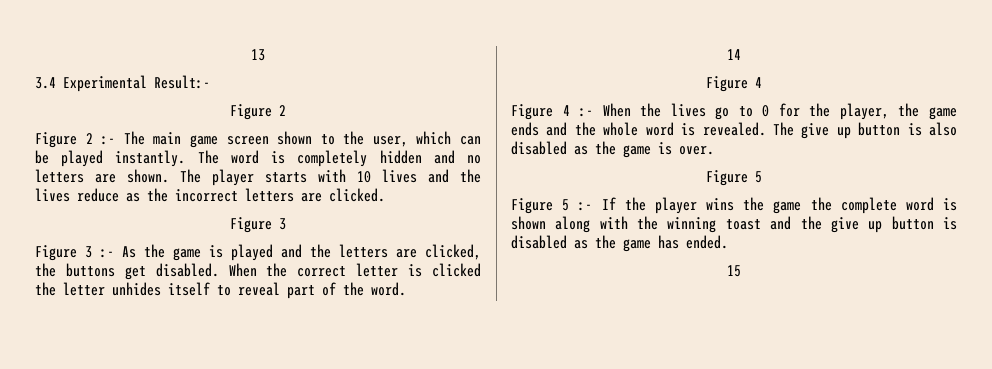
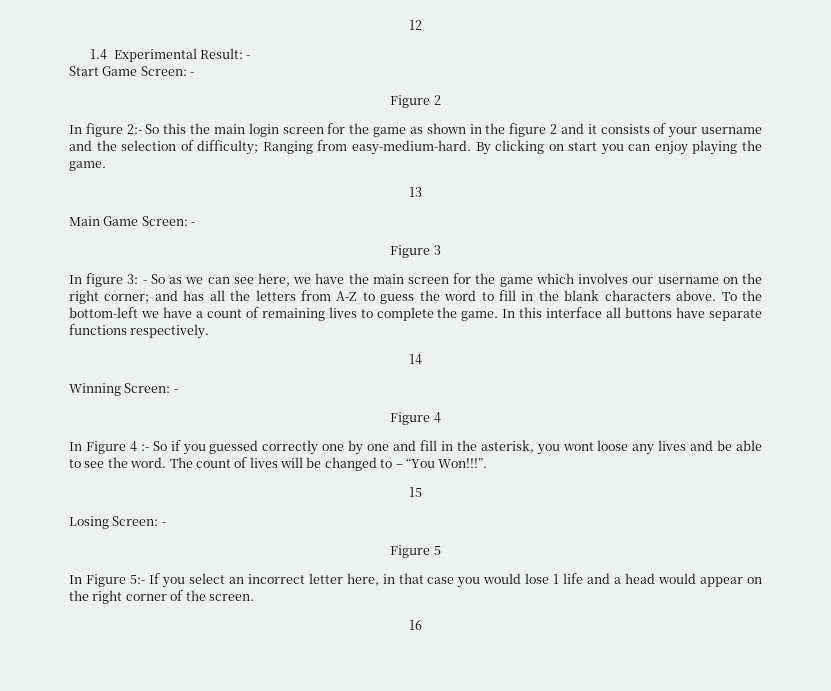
[251,49,265,61] [35,75,210,92] [230,104,286,120] [35,131,481,148] [35,150,482,167] [35,169,481,186] [35,188,385,202] [230,217,286,233] [35,244,481,261] [35,263,482,280] [35,282,406,299] [727,49,741,60] 13 // 3.4 Experimental Result:- // Figure 2 // Figure 2 :- The main game screen shown to the user, which can be played instantly. The word is completely hidden and no letters are shown. The player starts with 10 lives and the lives reduce as the incorrect letters are clicked. // Figure 3 // Figure 3 :- As the game is played and the letters are clicked, the buttons get disabled. When the correct letter is clicked the letter unhides itself to reveal part of the word. // 14 -> [409,20,422,30] [90,48,251,62] [69,66,195,76] [390,95,441,108] [69,123,763,138] [69,140,762,155] [69,161,106,171] [409,187,422,197] [69,216,196,226] [390,245,441,258] [69,273,762,287] [69,290,763,304] [69,307,763,321] [69,324,210,339] [409,354,422,365] [69,383,178,396] 12 // 1.4 Experimental Result: - // Start Game Screen: - // Figure 2 // In figure 2:- So this the main login screen for the game as shown in the figure 2 and it consists of your username and the selection of difficulty; Ranging from easy-medium-hard. By clicking on start you can enjoy playing the game. // 13 // Main Game Screen: - // Figure 3 // In figure 3: - So as we can see here, we have the main screen for the game which involves our username on the right corner; and has all the letters from A-Z to guess the word to fill in the blank characters above. To the bottom-left we have a count of remaining lives to complete the game. In this interface all buttons have separate functions respectively. // 14 // Winning Screen: -
(762, 82) none -> [69,442,82,451] In
[602,103,958,120] [511,122,957,139] [511,141,714,158] [706,170,762,186] [511,197,957,214] [511,216,957,233] [511,235,728,252] [727,265,741,277] When the lives go to 0 for the player, the game ends and the whole word is revealed. The give up button is also disabled as the game is over. // Figure 5 // Figure 5 :- If the player wins the game the complete word is shown along with the winning toast and the give up button is disabled as the game has ended. // 15 -> [152,440,762,455] [69,457,488,471] [409,487,422,497] [69,516,166,529] [390,545,441,558] [69,573,762,588] [69,590,254,604] [409,620,422,630] So if you guessed correctly one by one and fill in the asterisk, you wont loose any lives and be able to see the word. The count of lives will be changed to – “You Won!!!”. // 15 // Losing Screen: - // Figure 5 // In Figure 5:- If you select an incorrect letter here, in that case you would lose 1 life and a head would appear on the right corner of the screen. // 16

